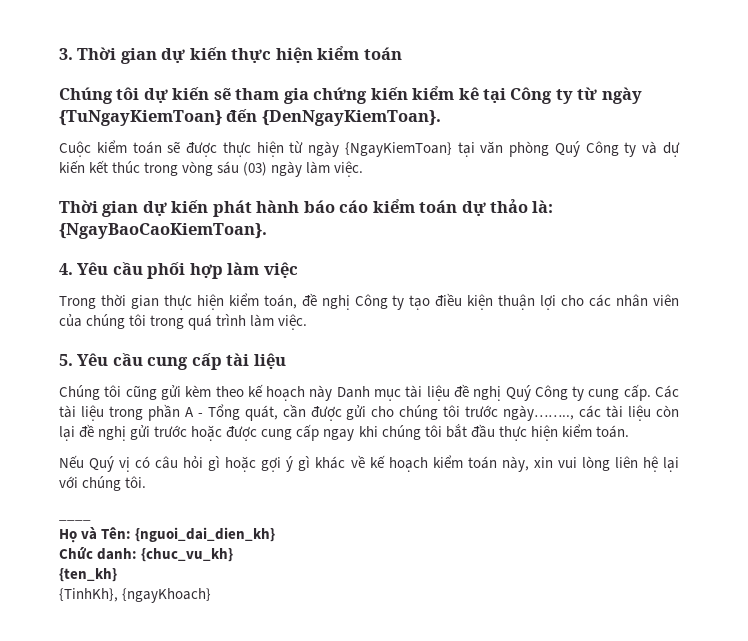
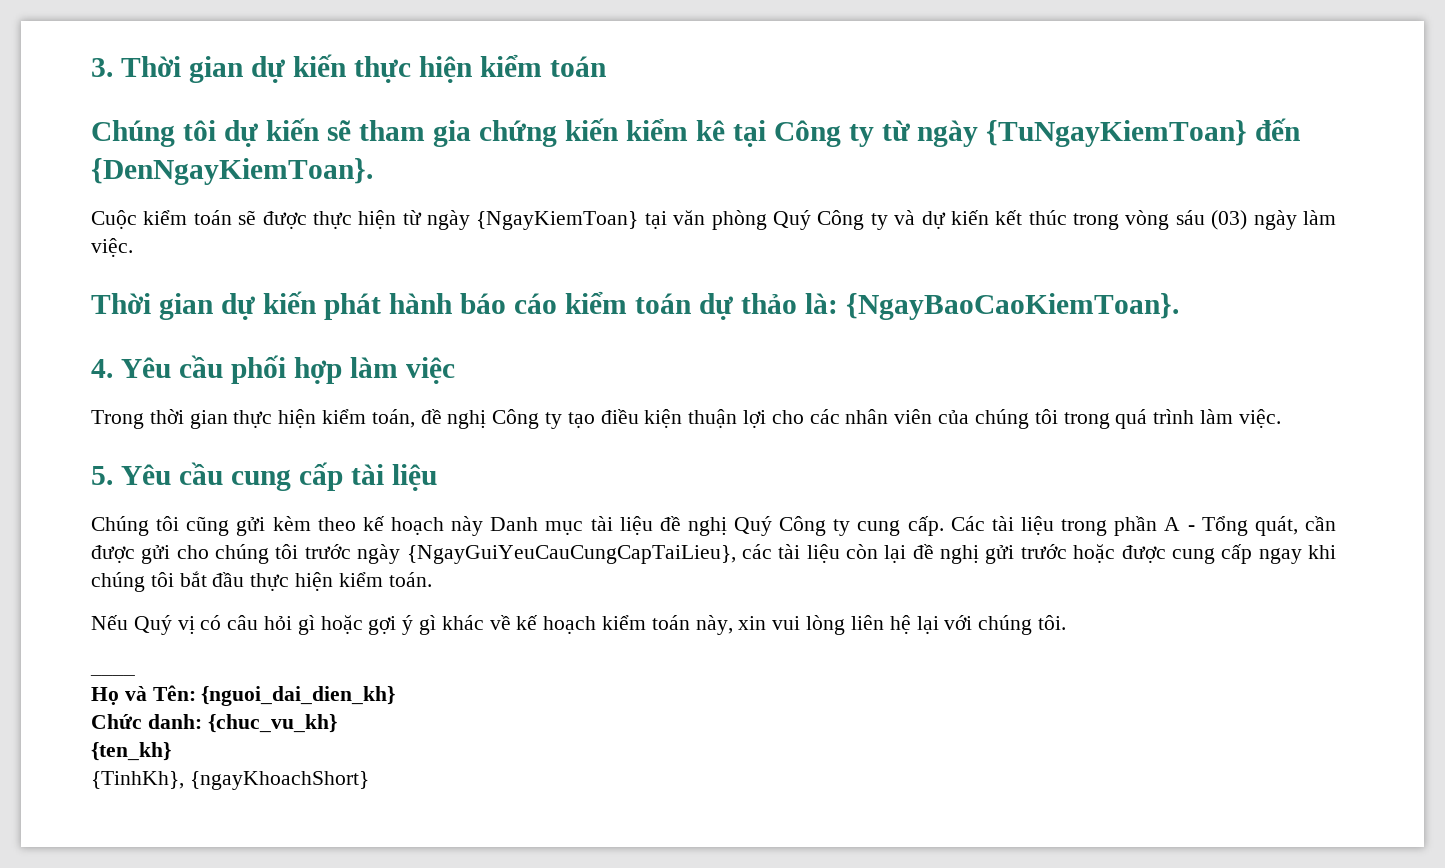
[503,405,575,421] ngày…….., -> [357,544,736,564] ngày {NgayGuiYeuCauCungCapTaiLieu},
[122,588,212,603] {ngayKhoach} -> [189,771,369,790] {ngayKhoachShort}

